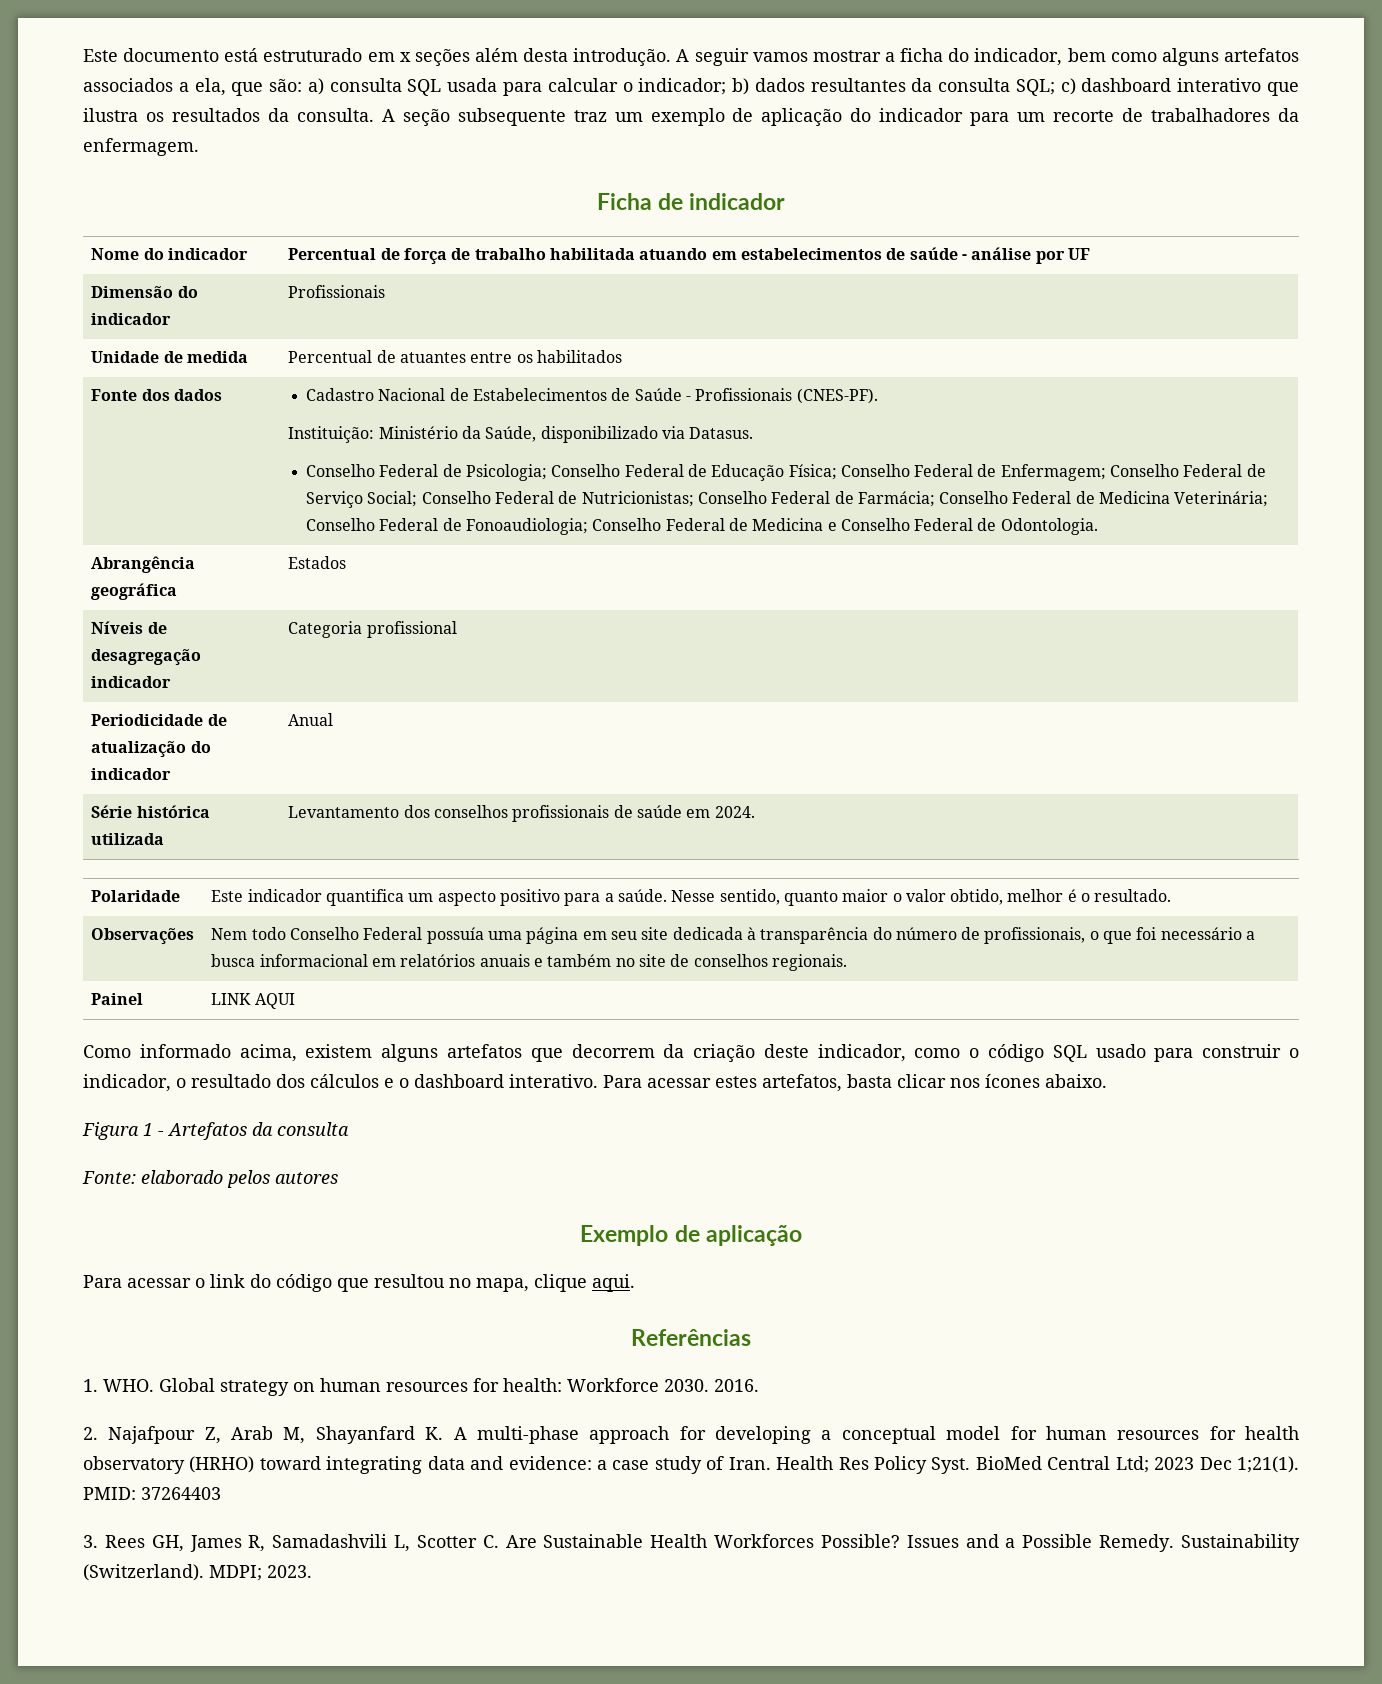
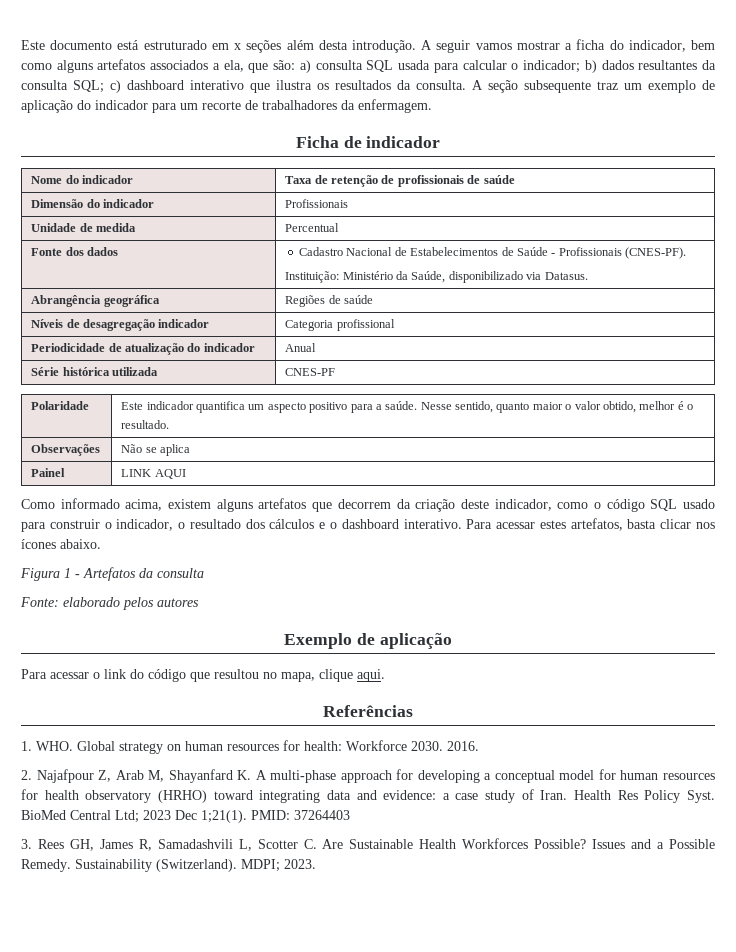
[288,247,1090,265] Percentual de força de trabalho habilitada atuando em estabelecimentos de saúde - análise por UF -> [285,175,515,187] Taxa de retenção de profissionais de saúde
[376,350,622,363] de atuantes entre os habilitados -> (340, 227) none
[305,464,1266,481] [305,491,1269,508] [305,518,1098,535] // Conselho Federal de Psicologia; Conselho Federal de Educação Física; Conselho Federal de Enfermagem; Conselho Federal de Serviço Social; Conselho Federal de Nutricionistas; Conselho Federal de Farmácia; Conselho Federal de Medicina Veterinária; Conselho Federal de Fonoaudiologia; Conselho Federal de Medicina e Conselho Federal de Odontologia. -> (588, 276) none
[288,556,347,569] Estados -> [285,295,374,307] Regiões de saúde
[288,805,755,822] Levantamento dos conselhos profissionais de saúde em 2024. -> [285,368,336,376] CNES-PF
[211,927,1256,944] [211,954,847,971] Nem todo Conselho Federal possuía uma página em seu site dedicada à transparência do número de profissionais, o que foi necessário a busca informacional em relatórios anuais e também no site de conselhos regionais. -> [121,444,191,456] Não se aplica

